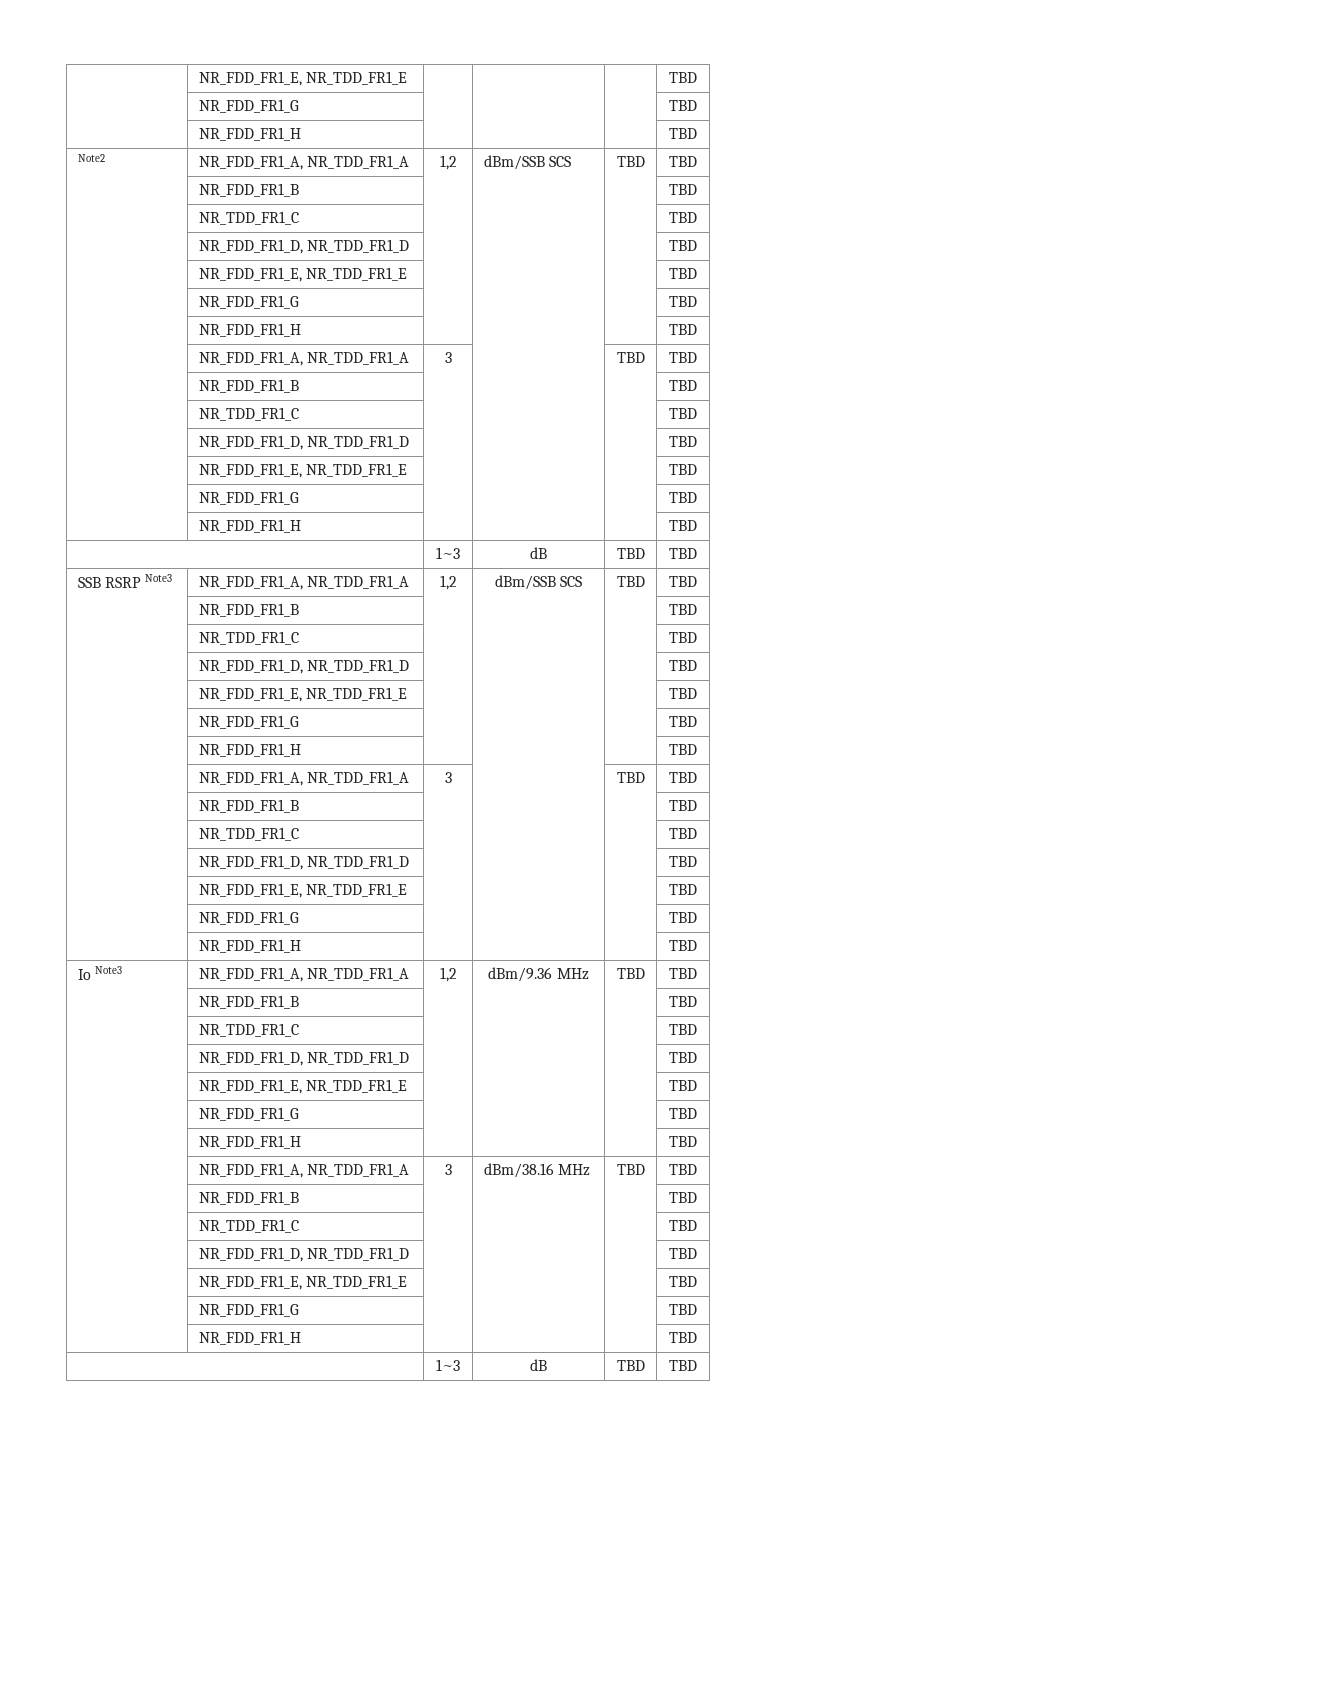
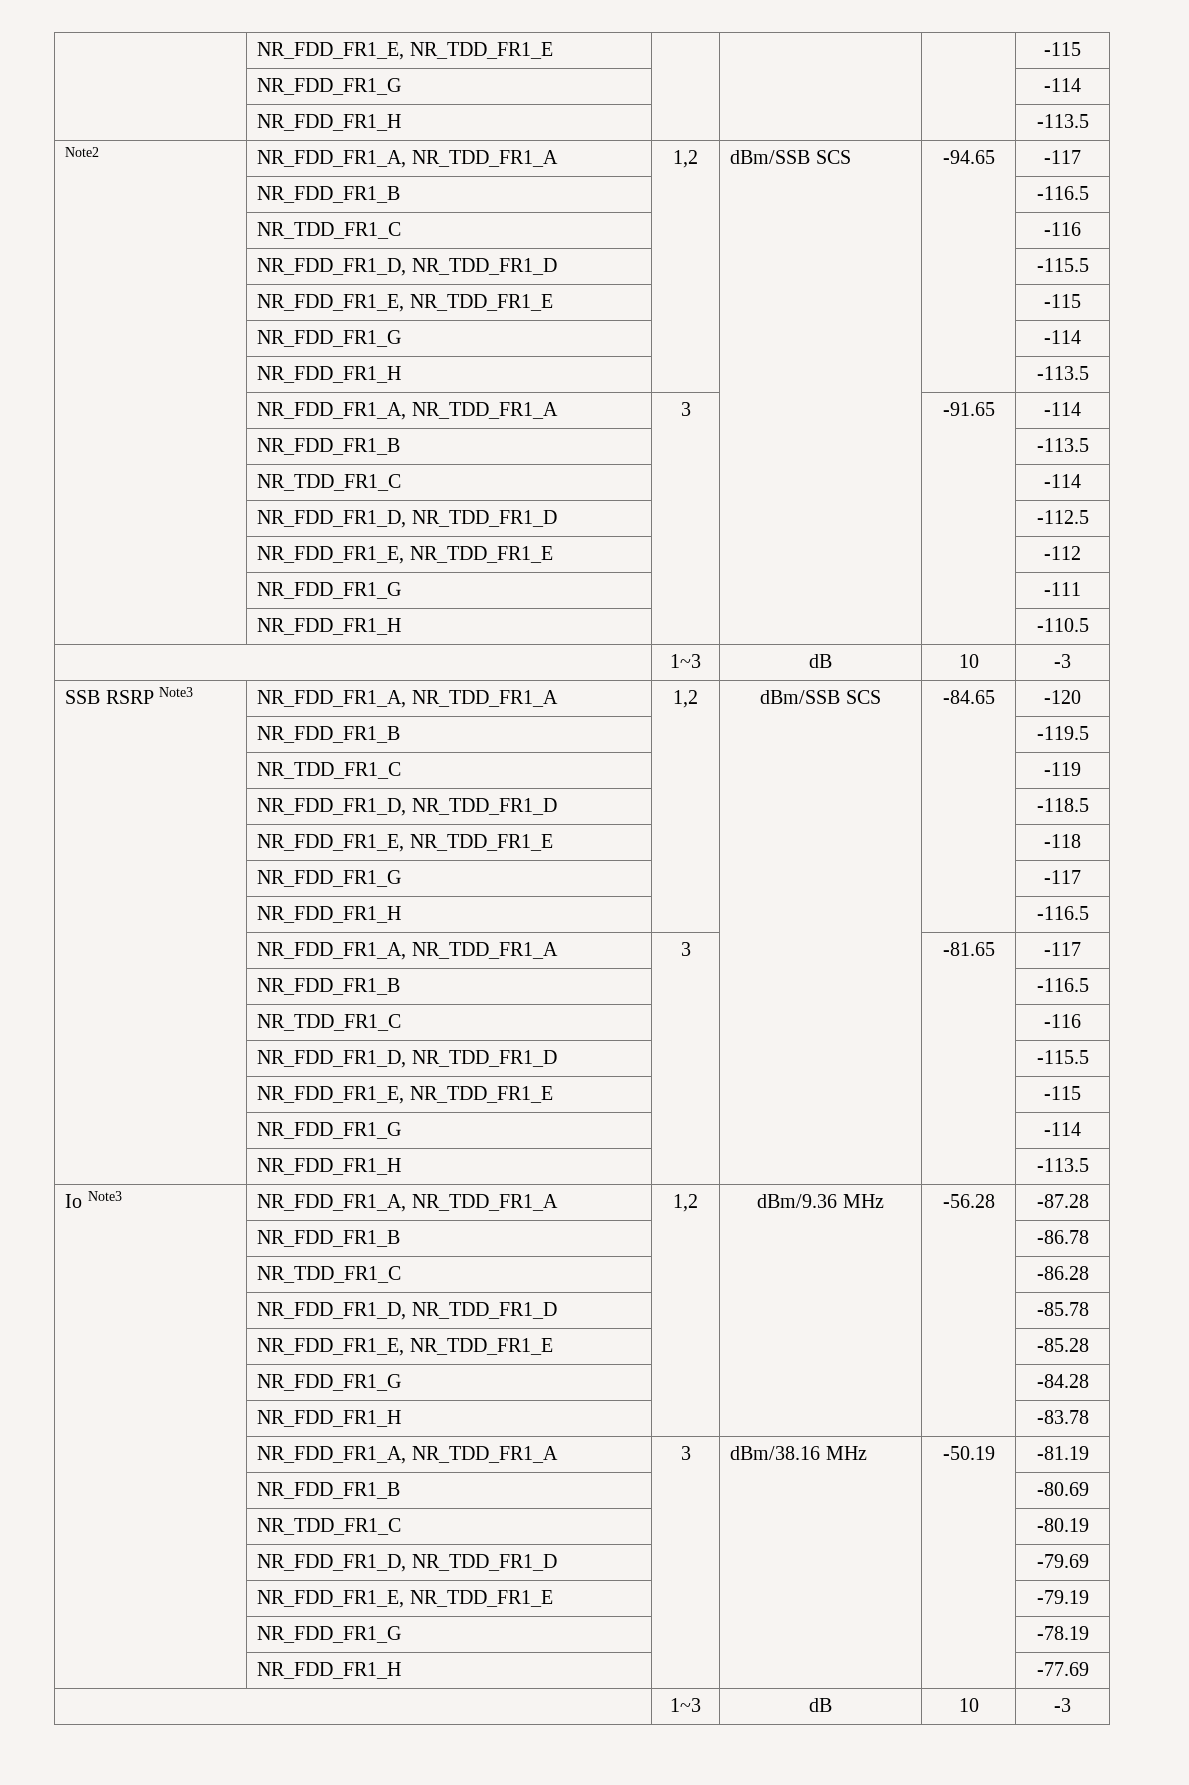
[198,71,408,86] [669,72,697,83] [198,99,299,113] [669,100,697,111] [198,127,301,141] [669,128,697,139] | NR_FDD_FR1_E, NR_TDD_FR1_E | | | | TBD // | NR_FDD_FR1_G | | | | TBD // | NR_FDD_FR1_H | | | | TBD -> [257,42,553,60] [1044,42,1081,56] [257,78,402,95] [1044,78,1081,92] [257,114,402,131] [1036,114,1089,128] | NR_FDD_FR1_E, NR_TDD_FR1_E | | | | -115 // | NR_FDD_FR1_G | | | | -114 // | NR_FDD_FR1_H | | | | -113.5
[616,156,645,167] [669,156,697,167] [198,183,299,197] [669,184,697,195] [198,211,299,225] [669,212,697,223] [198,239,410,254] [669,240,697,251] [198,267,408,282] [669,268,697,279] [198,295,299,309] [669,296,697,307] [198,323,301,337] [669,324,697,335] [198,351,410,366] [444,352,452,363] [616,352,645,363] [669,352,697,363] [198,379,299,393] [669,380,697,391] [198,407,299,421] [669,408,697,419] [198,435,410,450] [669,436,697,447] [198,463,408,478] [669,464,697,475] [198,491,299,505] [669,492,697,503] [198,519,301,533] [669,520,697,531] [436,547,460,559] [530,547,547,559] [616,548,645,559] [669,548,697,559] TBD | TBD // | NR_FDD_FR1_B | | | | TBD // | NR_TDD_FR1_C | | | | TBD // | NR_FDD_FR1_D, NR_TDD_FR1_D | | | | TBD // | NR_FDD_FR1_E, NR_TDD_FR1_E | | | | TBD // | NR_FDD_FR1_G | | | | TBD // | NR_FDD_FR1_H | | | | TBD // | NR_FDD_FR1_A, NR_TDD_FR1_A | 3 | | TBD | TBD // | NR_FDD_FR1_B | | | | TBD // | NR_TDD_FR1_C | | | | TBD // | NR_FDD_FR1_D, NR_TDD_FR1_D | | | | TBD // | NR_FDD_FR1_E, NR_TDD_FR1_E | | | | TBD // | NR_FDD_FR1_G | | | | TBD // | NR_FDD_FR1_H | | | | TBD // | 1~3 | dB | TBD | TBD -> [942,150,995,164] [1044,150,1081,164] [257,186,401,203] [1036,186,1089,200] [257,222,402,239] [1044,222,1081,236] [257,258,557,276] [1036,258,1089,272] [257,294,553,312] [1044,294,1081,308] [257,330,402,347] [1044,330,1081,344] [257,366,402,383] [1036,366,1089,380] [257,402,558,420] [680,402,691,416] [942,402,995,416] [1044,402,1081,416] [257,438,401,455] [1036,438,1089,452] [257,474,402,491] [1044,474,1081,488] [257,510,557,528] [1036,510,1089,524] [257,546,553,564] [1044,546,1081,560] [257,582,402,599] [1044,582,1081,596] [257,618,402,635] [1036,618,1089,632] [670,654,701,668] [809,654,832,668] [958,654,979,668] [1054,654,1071,668] -94.65 | -117 // | NR_FDD_FR1_B | | | | -116.5 // | NR_TDD_FR1_C | | | | -116 // | NR_FDD_FR1_D, NR_TDD_FR1_D | | | | -115.5 // | NR_FDD_FR1_E, NR_TDD_FR1_E | | | | -115 // | NR_FDD_FR1_G | | | | -114 // | NR_FDD_FR1_H | | | | -113.5 // | NR_FDD_FR1_A, NR_TDD_FR1_A | 3 | | -91.65 | -114 // | NR_FDD_FR1_B | | | | -113.5 // | NR_TDD_FR1_C | | | | -114 // | NR_FDD_FR1_D, NR_TDD_FR1_D | | | | -112.5 // | NR_FDD_FR1_E, NR_TDD_FR1_E | | | | -112 // | NR_FDD_FR1_G | | | | -111 // | NR_FDD_FR1_H | | | | -110.5 // | 1~3 | dB | 10 | -3
[616,576,645,587] [669,576,697,587] [198,603,299,617] [669,604,697,615] [198,631,299,645] [669,632,697,643] [198,659,410,674] [669,660,697,671] [198,687,408,702] [669,688,697,699] [198,715,299,729] [669,716,697,727] [198,743,301,757] [669,744,697,755] [198,771,410,786] [444,772,452,783] [616,772,645,783] [669,772,697,783] [198,799,299,813] [669,800,697,811] [198,827,299,841] [669,828,697,839] [198,855,410,870] [669,856,697,867] [198,883,408,898] [669,884,697,895] [198,911,299,925] [669,912,697,923] [198,939,301,953] [669,940,697,951] TBD | TBD // | NR_FDD_FR1_B | | | | TBD // | NR_TDD_FR1_C | | | | TBD // | NR_FDD_FR1_D, NR_TDD_FR1_D | | | | TBD // | NR_FDD_FR1_E, NR_TDD_FR1_E | | | | TBD // | NR_FDD_FR1_G | | | | TBD // | NR_FDD_FR1_H | | | | TBD // | NR_FDD_FR1_A, NR_TDD_FR1_A | 3 | | TBD | TBD // | NR_FDD_FR1_B | | | | TBD // | NR_TDD_FR1_C | | | | TBD // | NR_FDD_FR1_D, NR_TDD_FR1_D | | | | TBD // | NR_FDD_FR1_E, NR_TDD_FR1_E | | | | TBD // | NR_FDD_FR1_G | | | | TBD // | NR_FDD_FR1_H | | | | TBD -> [942,690,995,704] [1044,690,1081,704] [257,726,401,743] [1036,726,1089,740] [257,762,402,779] [1044,762,1081,776] [257,798,557,816] [1036,798,1089,812] [257,834,553,852] [1044,834,1081,848] [257,870,402,887] [1044,870,1081,884] [257,906,402,923] [1036,906,1089,920] [257,942,558,960] [680,942,691,956] [942,942,995,956] [1044,942,1081,956] [257,978,401,995] [1036,978,1089,992] [257,1014,402,1031] [1044,1014,1081,1028] [257,1050,557,1068] [1036,1050,1089,1064] [257,1086,553,1104] [1044,1086,1081,1100] [257,1122,402,1139] [1044,1122,1081,1136] [257,1158,402,1175] [1036,1158,1089,1172] -84.65 | -120 // | NR_FDD_FR1_B | | | | -119.5 // | NR_TDD_FR1_C | | | | -119 // | NR_FDD_FR1_D, NR_TDD_FR1_D | | | | -118.5 // | NR_FDD_FR1_E, NR_TDD_FR1_E | | | | -118 // | NR_FDD_FR1_G | | | | -117 // | NR_FDD_FR1_H | | | | -116.5 // | NR_FDD_FR1_A, NR_TDD_FR1_A | 3 | | -81.65 | -117 // | NR_FDD_FR1_B | | | | -116.5 // | NR_TDD_FR1_C | | | | -116 // | NR_FDD_FR1_D, NR_TDD_FR1_D | | | | -115.5 // | NR_FDD_FR1_E, NR_TDD_FR1_E | | | | -115 // | NR_FDD_FR1_G | | | | -114 // | NR_FDD_FR1_H | | | | -113.5
[616,968,645,979] [669,968,697,979] [198,995,299,1009] [669,996,697,1007] [198,1023,299,1037] [669,1024,697,1035] [198,1051,410,1066] [669,1052,697,1063] [198,1079,408,1094] [669,1080,697,1091] [198,1107,299,1121] [669,1108,697,1119] [198,1135,301,1149] [669,1136,697,1147] TBD | TBD // | NR_FDD_FR1_B | | | | TBD // | NR_TDD_FR1_C | | | | TBD // | NR_FDD_FR1_D, NR_TDD_FR1_D | | | | TBD // | NR_FDD_FR1_E, NR_TDD_FR1_E | | | | TBD // | NR_FDD_FR1_G | | | | TBD // | NR_FDD_FR1_H | | | | TBD -> [942,1194,995,1208] [1036,1194,1089,1208] [257,1230,401,1247] [1036,1230,1089,1244] [257,1266,402,1283] [1036,1266,1089,1280] [257,1302,557,1320] [1036,1302,1089,1316] [257,1338,553,1356] [1036,1338,1089,1352] [257,1374,402,1391] [1036,1374,1089,1388] [257,1410,402,1427] [1036,1410,1089,1424] -56.28 | -87.28 // | NR_FDD_FR1_B | | | | -86.78 // | NR_TDD_FR1_C | | | | -86.28 // | NR_FDD_FR1_D, NR_TDD_FR1_D | | | | -85.78 // | NR_FDD_FR1_E, NR_TDD_FR1_E | | | | -85.28 // | NR_FDD_FR1_G | | | | -84.28 // | NR_FDD_FR1_H | | | | -83.78
[616,1164,645,1175] [669,1164,697,1175] [198,1191,299,1205] [669,1192,697,1203] [198,1219,299,1233] [669,1220,697,1231] [198,1247,410,1262] [669,1248,697,1259] [198,1275,408,1290] [669,1276,697,1287] [198,1303,299,1317] [669,1304,697,1315] [198,1331,301,1345] [669,1332,697,1343] [436,1359,460,1371] [530,1359,547,1371] [616,1360,645,1371] [669,1360,697,1371] TBD | TBD // | NR_FDD_FR1_B | | | | TBD // | NR_TDD_FR1_C | | | | TBD // | NR_FDD_FR1_D, NR_TDD_FR1_D | | | | TBD // | NR_FDD_FR1_E, NR_TDD_FR1_E | | | | TBD // | NR_FDD_FR1_G | | | | TBD // | NR_FDD_FR1_H | | | | TBD // | 1~3 | dB | TBD | TBD -> [942,1446,995,1460] [1036,1446,1089,1460] [257,1482,401,1499] [1036,1482,1089,1496] [257,1518,402,1535] [1036,1518,1089,1532] [257,1554,557,1572] [1036,1554,1089,1568] [257,1590,553,1608] [1036,1590,1089,1604] [257,1626,402,1643] [1036,1626,1089,1640] [257,1662,402,1679] [1036,1662,1089,1676] [670,1698,701,1712] [809,1698,832,1712] [958,1698,979,1712] [1054,1698,1071,1712] -50.19 | -81.19 // | NR_FDD_FR1_B | | | | -80.69 // | NR_TDD_FR1_C | | | | -80.19 // | NR_FDD_FR1_D, NR_TDD_FR1_D | | | | -79.69 // | NR_FDD_FR1_E, NR_TDD_FR1_E | | | | -79.19 // | NR_FDD_FR1_G | | | | -78.19 // | NR_FDD_FR1_H | | | | -77.69 // | 1~3 | dB | 10 | -3

